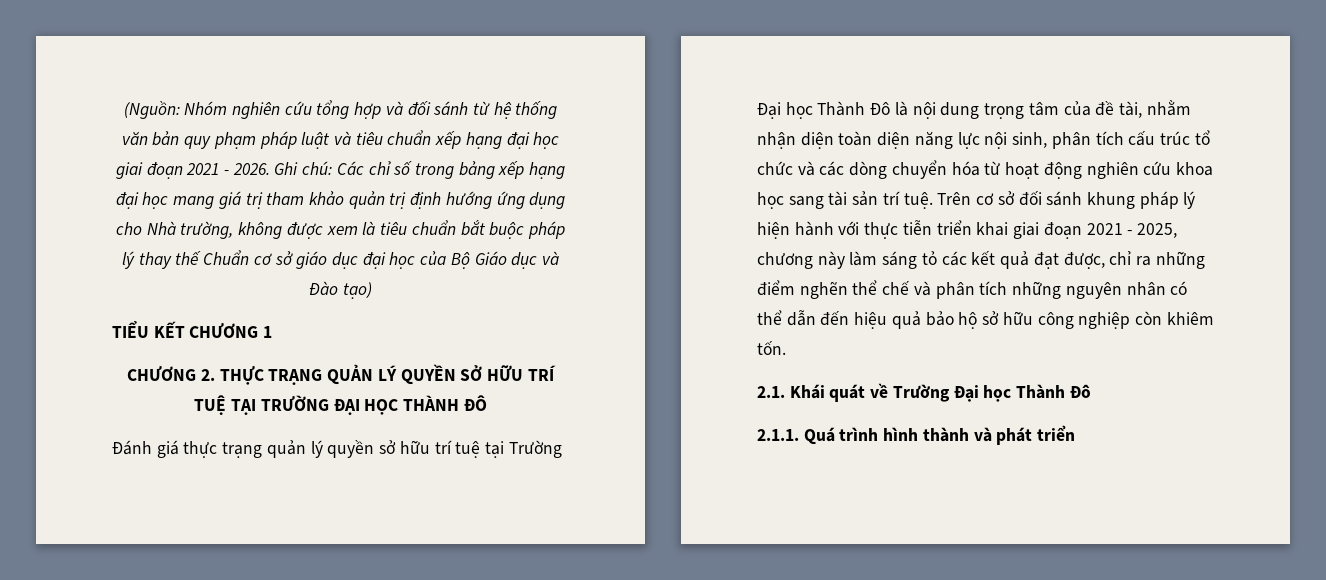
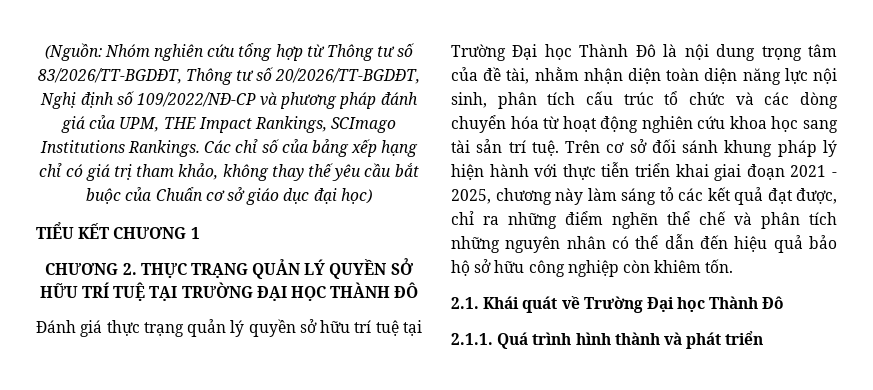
[385,101,558,119] [121,130,560,149] [115,161,333,179] và đối sánh từ hệ thống văn bản quy phạm pháp luật và tiêu chuẩn xếp hạng đại học giai đoạn 2021 - 2026. Ghi chú: -> [306,43,416,61] [37,67,421,85] [40,91,418,109] [60,115,397,133] [39,140,200,157] từ Thông tư số 83/2026/TT-BGDĐT, Thông tư số 20/2026/TT-BGDĐT, Nghị định số 109/2022/NĐ-CP và phương pháp đánh giá của UPM, THE Impact Rankings, SCImago Institutions Rankings.
[415,163,455,179] trong -> [281,139,308,153] của
[115,191,566,209] [116,220,565,239] [121,251,202,269] đại học mang giá trị tham khảo quản trị định hướng ứng dụng cho Nhà trường, không được xem là tiêu chuẩn bắt buộc pháp lý thay thế -> [39,163,419,181] [86,187,152,204] chỉ có giá trị tham khảo, không thay thế yêu cầu bắt buộc của
[389,251,560,269] [309,281,372,299] học của Bộ Giáo dục và Đào tạo) -> [340,188,372,204] học)

